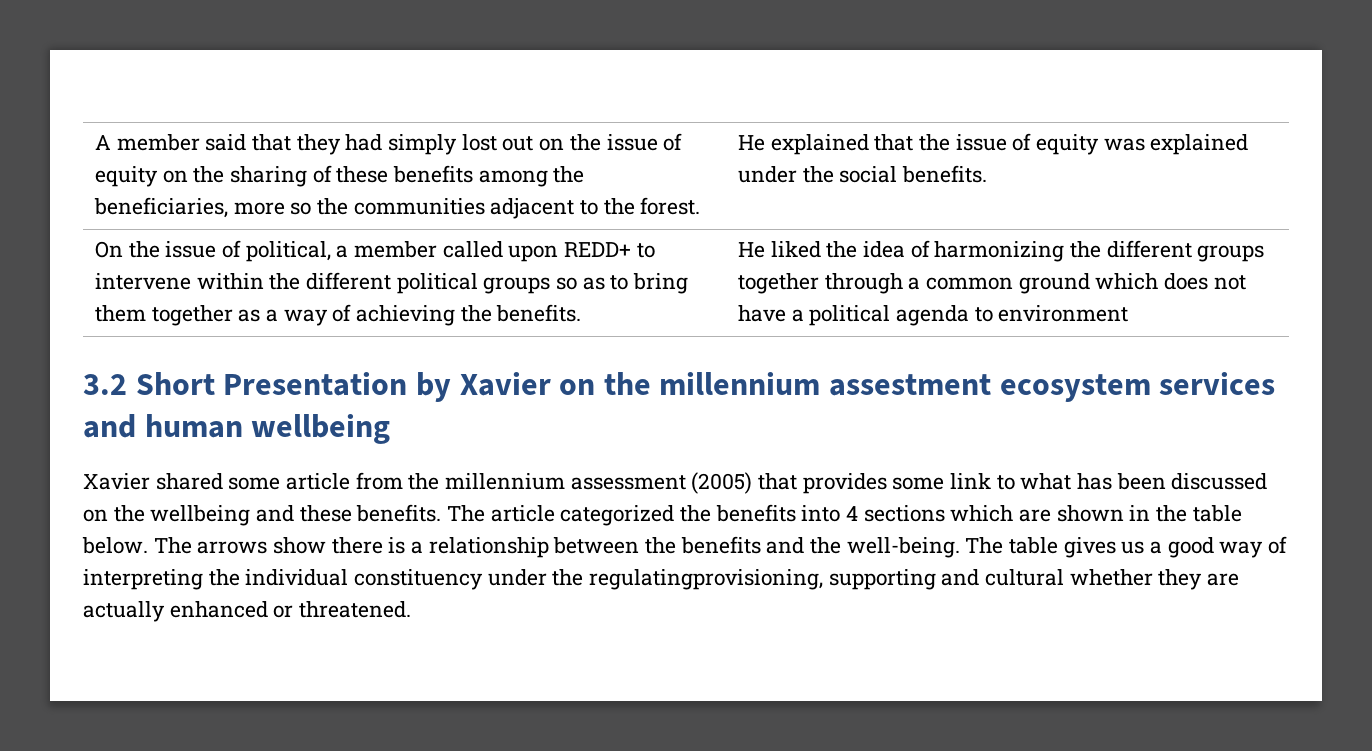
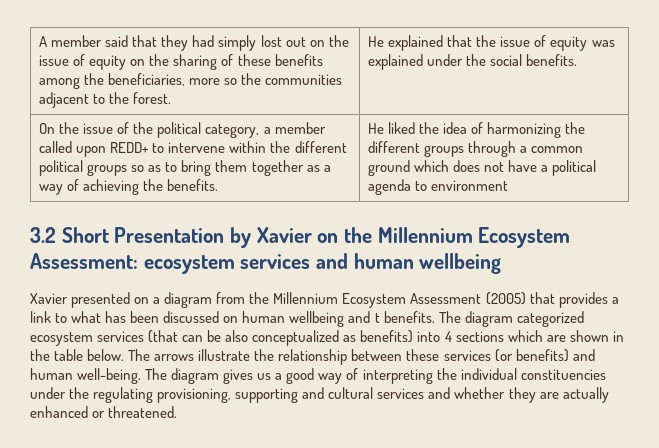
[245,241,331,262] political, -> [133,122,260,138] the political category,
[738,273,820,294] together -> (465, 151) none
[659,372,992,396] millennium assestment -> [377,227,571,248] [30,253,138,269] Millennium Ecosystem Assessment:
[155,472,686,490] shared some article from the millennium assessment -> [71,292,482,308] presented on a diagram from the Millennium Ecosystem Assessment
[892,477,945,490] some -> [611,297,619,304] a
[113,505,145,522] the -> [242,311,286,323] human
[299,505,352,522] these -> [374,313,380,323] t
[490,504,796,526] article categorized the benefits -> [464,311,584,327] [30,330,414,346] diagram categorized ecosystem services (that can be also conceptualized as benefits)
[273,536,842,558] show there is a relationship between the benefits and the -> [198,349,595,365] [30,368,73,380] illustrate the relationship between these services (or benefits) and human
[1009,537,1059,554] table -> [171,368,220,384] diagram
[354,569,824,590] constituency under the regulatingprovisioning, -> [520,369,606,380] [30,387,232,403] constituencies under the regulating provisioning,
(1065, 577) none -> [377,387,451,399] services and

